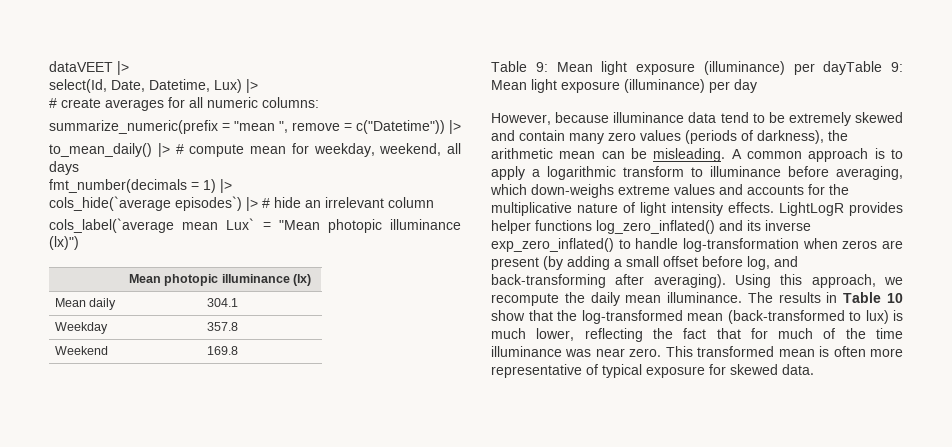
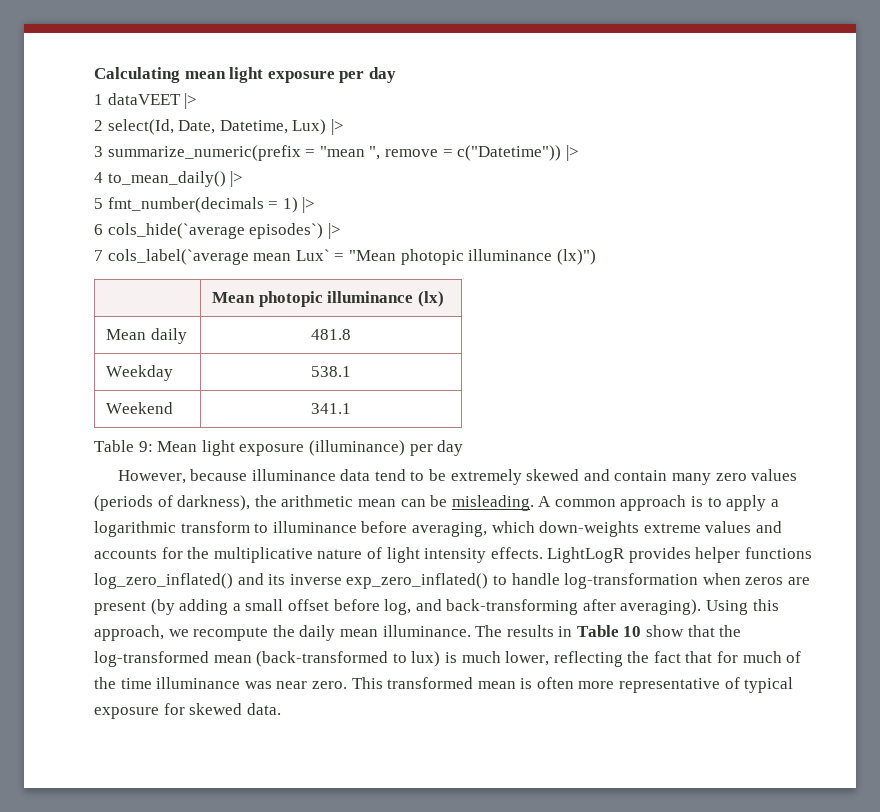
(49, 66) none -> [94,67,396,83] [94,94,103,105] Calculating mean light exposure per day // 1
(129, 68) none -> [94,120,103,131] 2
[49,97,319,111] # create averages for all numeric columns: // -> [94,146,103,157] 3
(461, 127) none -> [94,172,103,183] 4
[175,143,461,157] [49,161,79,175] # compute mean for weekday, weekend, all days // -> [94,198,103,209] // 5
(232, 186) none -> [94,224,103,235] 6
[262,197,434,208] # hide an irrelevant column // -> [94,250,103,261] // 7
[207,298,238,307] 304.1 -> [311,329,351,340] 481.8
[207,322,238,331] 357.8 -> [311,366,351,377] 538.1
[207,346,238,355] 169.8 -> [311,403,351,414] 341.1
[823,61,903,75] [491,79,730,93] dayTable 9: Mean light exposure (illuminance) per -> (433, 450) none
[531,184,614,198] down-weighs -> [539,521,640,537] down-weights

